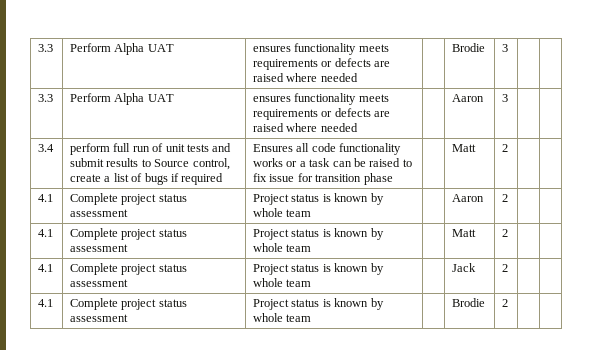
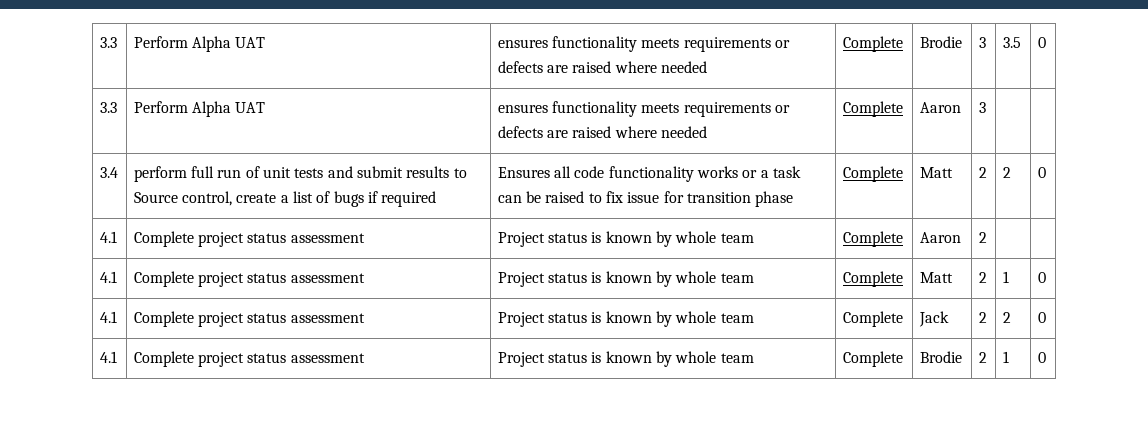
(358, 77) none -> [842,36,903,52] Complete
(509, 48) | -> [1002,37,1021,48] [1037,37,1046,48] 3.5 | 0
(358, 127) none -> [842,101,903,117] Complete
[452,144,477,152] [502,144,509,152] | Matt | 2 | | -> [842,166,903,182] [919,167,953,178] [978,167,987,178] [1002,167,1011,178] [1037,167,1046,178] Complete | Matt | 2 | 2 | 0
(312, 213) none -> [842,231,903,247] Complete
[452,229,477,237] [502,229,509,237] | Matt | 2 | | -> [842,271,903,287] [919,272,953,283] [978,272,987,283] [1002,271,1009,283] [1037,272,1046,283] Complete | Matt | 2 | 1 | 0
(312, 283) none -> [842,311,903,327] Complete
(509, 268) | -> [1002,312,1011,323] [1037,312,1046,323] 2 | 0
(312, 318) none -> [842,351,903,367] Complete
(509, 303) | -> [1002,351,1009,363] [1037,352,1046,363] 1 | 0

